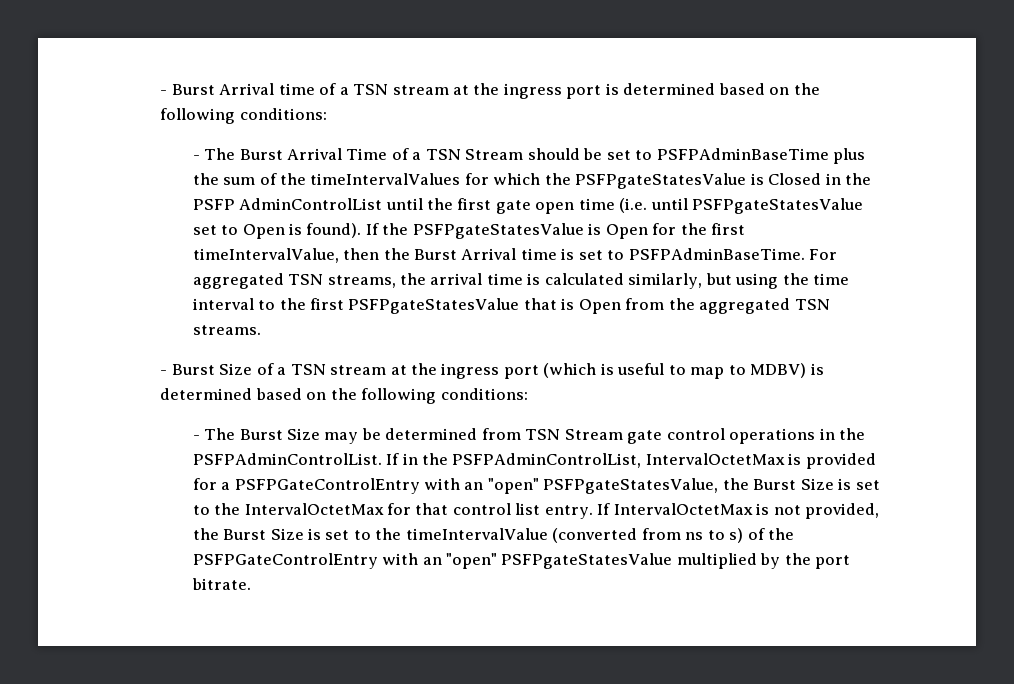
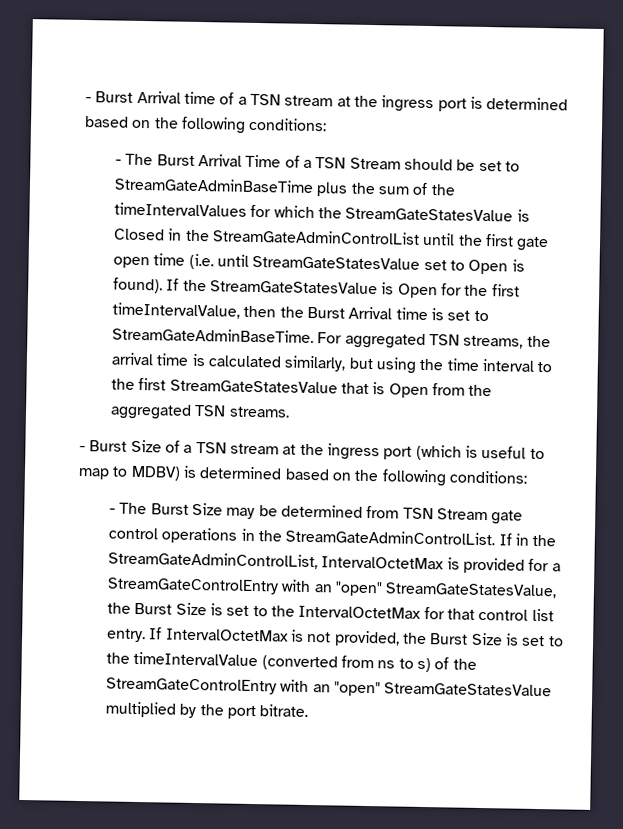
[656,148,829,160] PSFPAdminBaseTime -> [114,177,315,194] StreamGateAdminBaseTime
[575,173,747,189] PSFPgateStatesValue -> [345,207,514,222] StreamGateStatesValue
[192,198,383,210] PSFP AdminControlList -> [213,229,421,245] StreamGateAdminControlList
[692,198,864,214] PSFPgateStatesValue -> [252,255,421,270] StreamGateStatesValue
[412,223,584,239] PSFPgateStatesValue -> [210,280,379,295] StreamGateStatesValue
[628,248,805,260] PSFPAdminBaseTime. -> [112,327,315,344] StreamGateAdminBaseTime.
[348,298,520,314] PSFPgateStatesValue -> [169,379,338,394] StreamGateStatesValue
[192,453,382,465] PSFPAdminControlList. -> [285,529,496,546] StreamGateAdminControlList.
[452,453,642,468] PSFPAdminControlList, -> [108,551,319,570] StreamGateAdminControlList,
[234,478,719,494] PSFPGateControlEntry with an "open" PSFPgateStatesValue, -> [107,577,558,599] StreamGateControlEntry with an "open" StreamGateStatesValue,
[192,553,673,569] PSFPGateControlEntry with an "open" PSFPgateStatesValue -> [106,677,553,697] StreamGateControlEntry with an "open" StreamGateStatesValue

